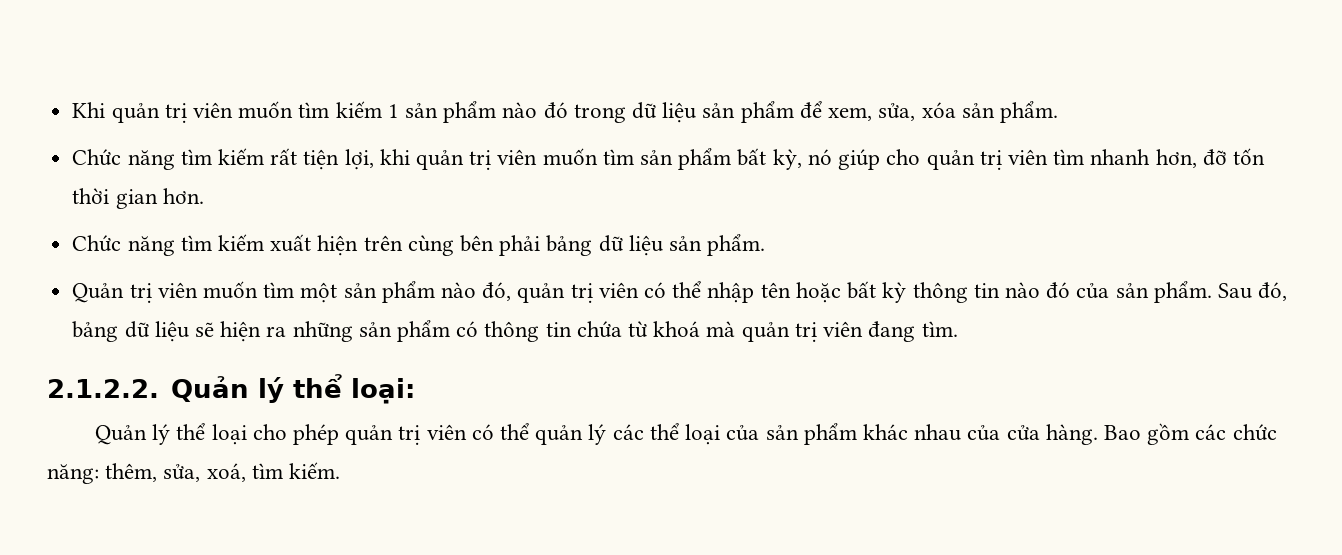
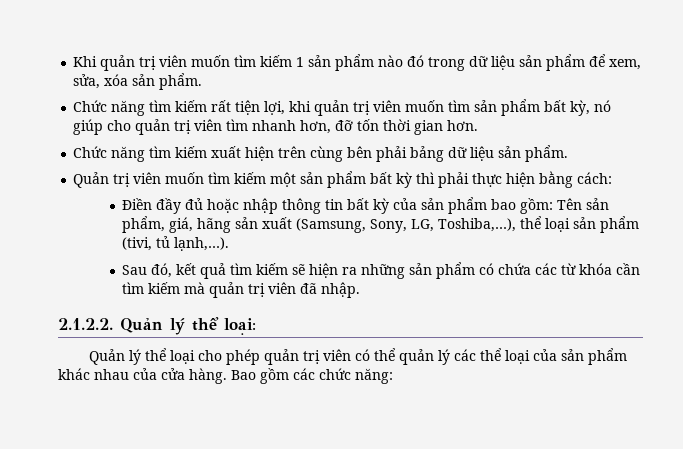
(295, 290) none -> [234,172,267,184] kiếm
[440,281,1288,303] [72,321,189,342] nào đó, quản trị viên có thể nhập tên hoặc bất kỳ thông tin nào đó của sản phẩm. Sau đó, bảng dữ liệu -> [370,171,613,188] [122,197,610,214] [122,216,640,233] [122,236,230,251] [122,263,289,279] bất kỳ thì phải thực hiện bằng cách: // Điền đầy đủ hoặc nhập thông tin bất kỳ của sản phẩm bao gồm: Tên sản phẩm, giá, hãng sản xuất (Samsung, Sony, LG, Toshiba,…), thể loại sản phẩm (tivi, tủ lạnh,…). // Sau đó, kết quả tìm kiếm
[484,321,701,342] thông tin chứa từ khoá -> [498,263,641,275] [122,282,181,294] chứa các từ khóa cần tìm kiếm
[868,321,958,342] đang tìm. -> [300,282,361,298] đã nhập.
[105,462,341,482] thêm, sửa, xoá, tìm kiếm. -> (393, 376) none

